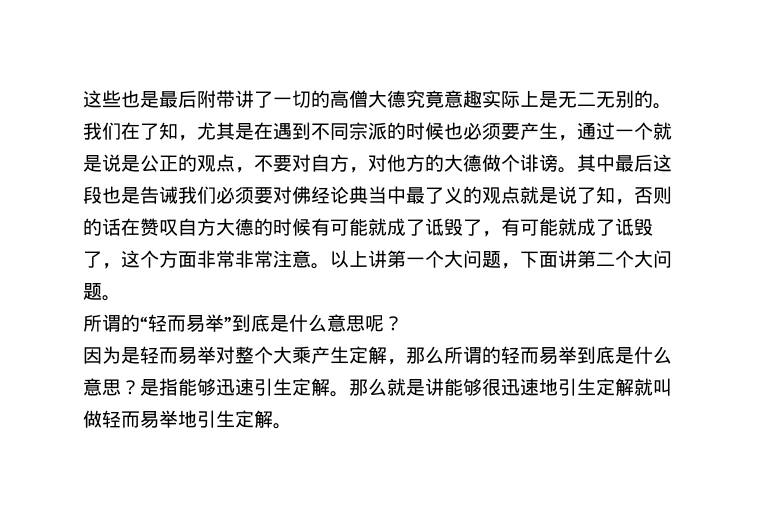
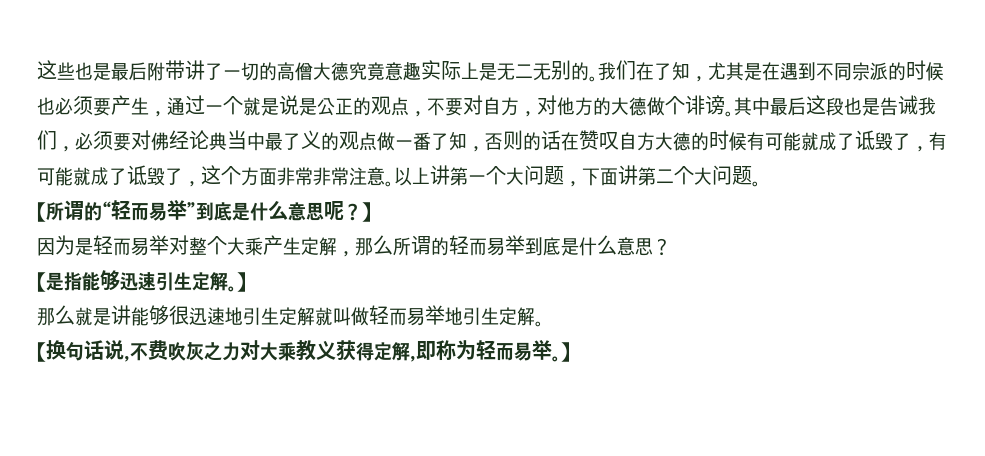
(216, 195) none -> [57,146,75,152] ，
[520,186,577,204] 就是说 -> [377,132,431,151] 做一番
(121, 298) none -> [37,202,46,222] 【
(403, 323) none -> [362,202,371,222] 】
(140, 387) none -> [37,272,46,292] // 【
(349, 394) none -> [237,272,246,292] 】 //
(292, 426) none -> [37,340,570,362] // 【换句话说,不费吹灰之力对大乘教义获得定解,即称为轻而易举。】

